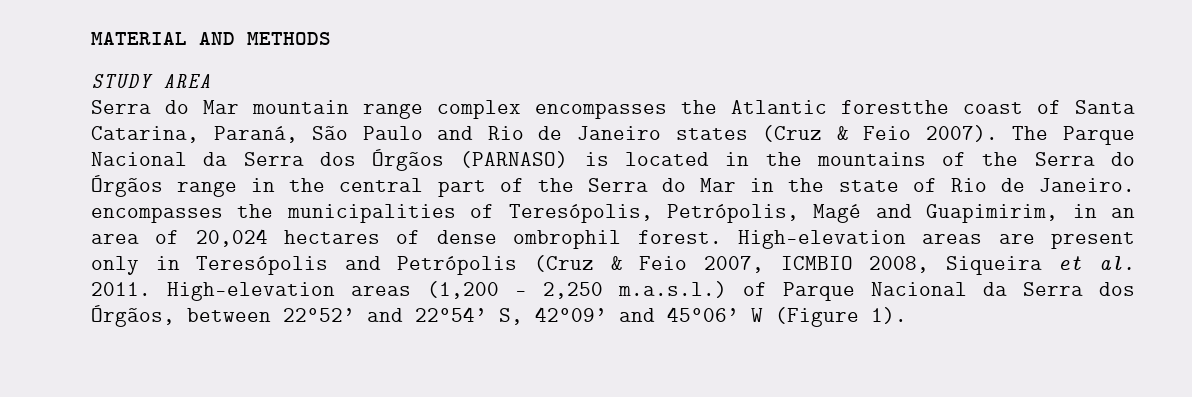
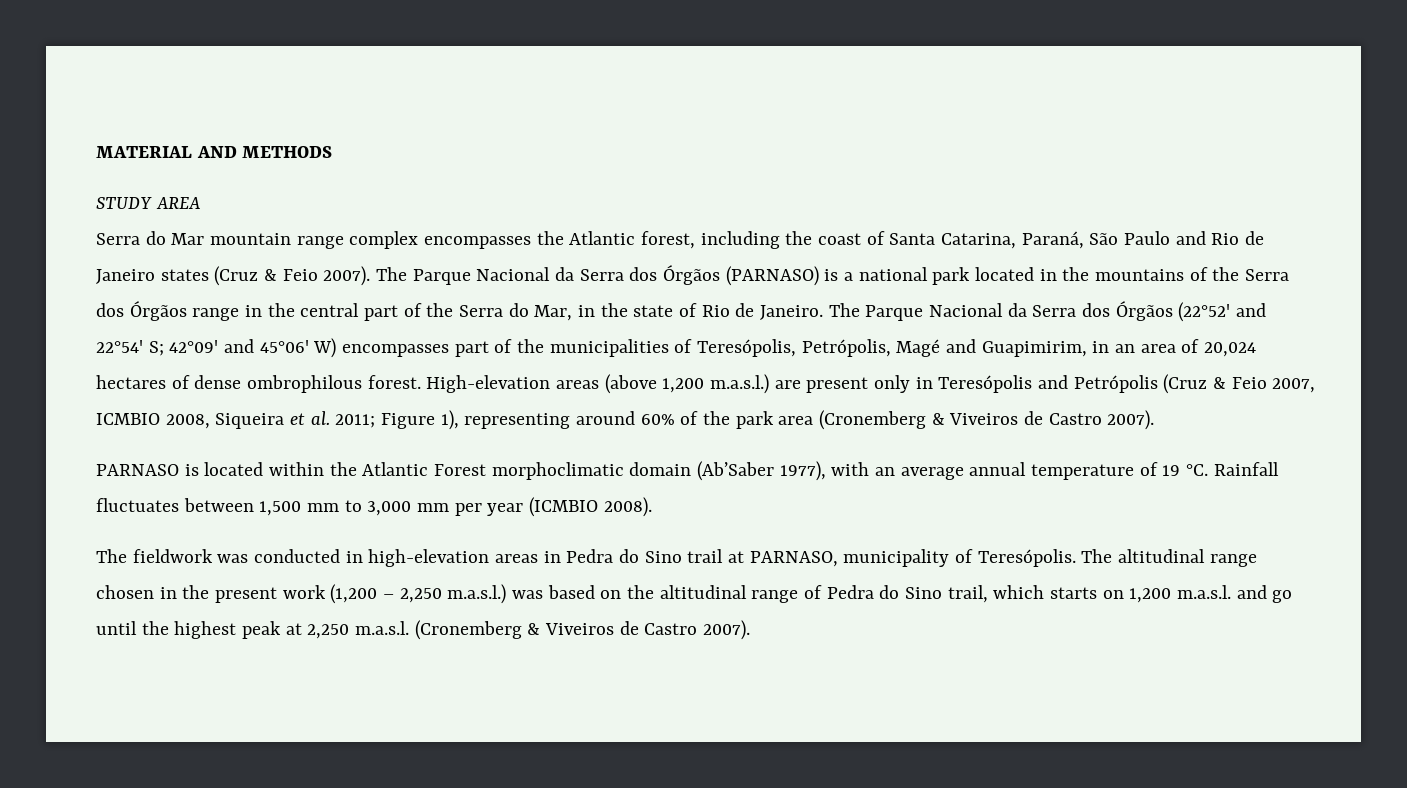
[841,100,949,114] forestthe -> [641,231,813,249] forest, including the
(609, 159) none -> [844,267,971,285] a national park
[1111,152,1136,166] do -> [96,303,124,317] dos
[700,178,737,192] Mar -> [534,305,573,321] Mar,
[91,207,223,223] encompasses -> [828,301,1267,322] [96,338,513,358] The Parque Nacional da Serra dos Órgãos (22°52' and 22°54' S; 42°09' and 45°06' W) encompasses part of
[513,230,622,249] ombrophil -> [247,375,363,393] ombrophilous
(983, 239) none -> [604,374,770,394] (above 1,200 m.a.s.l.)
[91,281,1135,301] [91,305,907,327] 2011. High-elevation areas (1,200 – 2,250 m.a.s.l.) of Parque Nacional da Serra dos Órgãos, between 22°52’ and 22°54’ S, 42°09’ and 45°06’ W (Figure 1). -> [335,410,1155,430] [96,461,1279,481] [96,497,652,517] [96,549,1257,567] [96,584,1293,604] [96,620,751,640] 2011; Figure 1), representing around 60% of the park area (Cronemberg & Viveiros de Castro 2007). // PARNASO is located within the Atlantic Forest morphoclimatic domain (Ab’Saber 1977), with an average annual temperature of 19 °C. Rainfall fluctuates between 1,500 mm to 3,000 mm per year (ICMBIO 2008). // The fieldwork was conducted in high-elevation areas in Pedra do Sino trail at PARNASO, municipality of Teresópolis. The altitudinal range chosen in the present work (1,200 – 2,250 m.a.s.l.) was based on the altitudinal range of Pedra do Sino trail, which starts on 1,200 m.a.s.l. and go until the highest peak at 2,250 m.a.s.l. (Cronemberg & Viveiros de Castro 2007).

